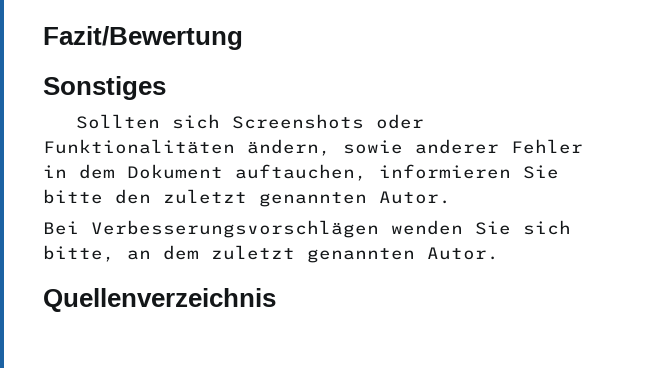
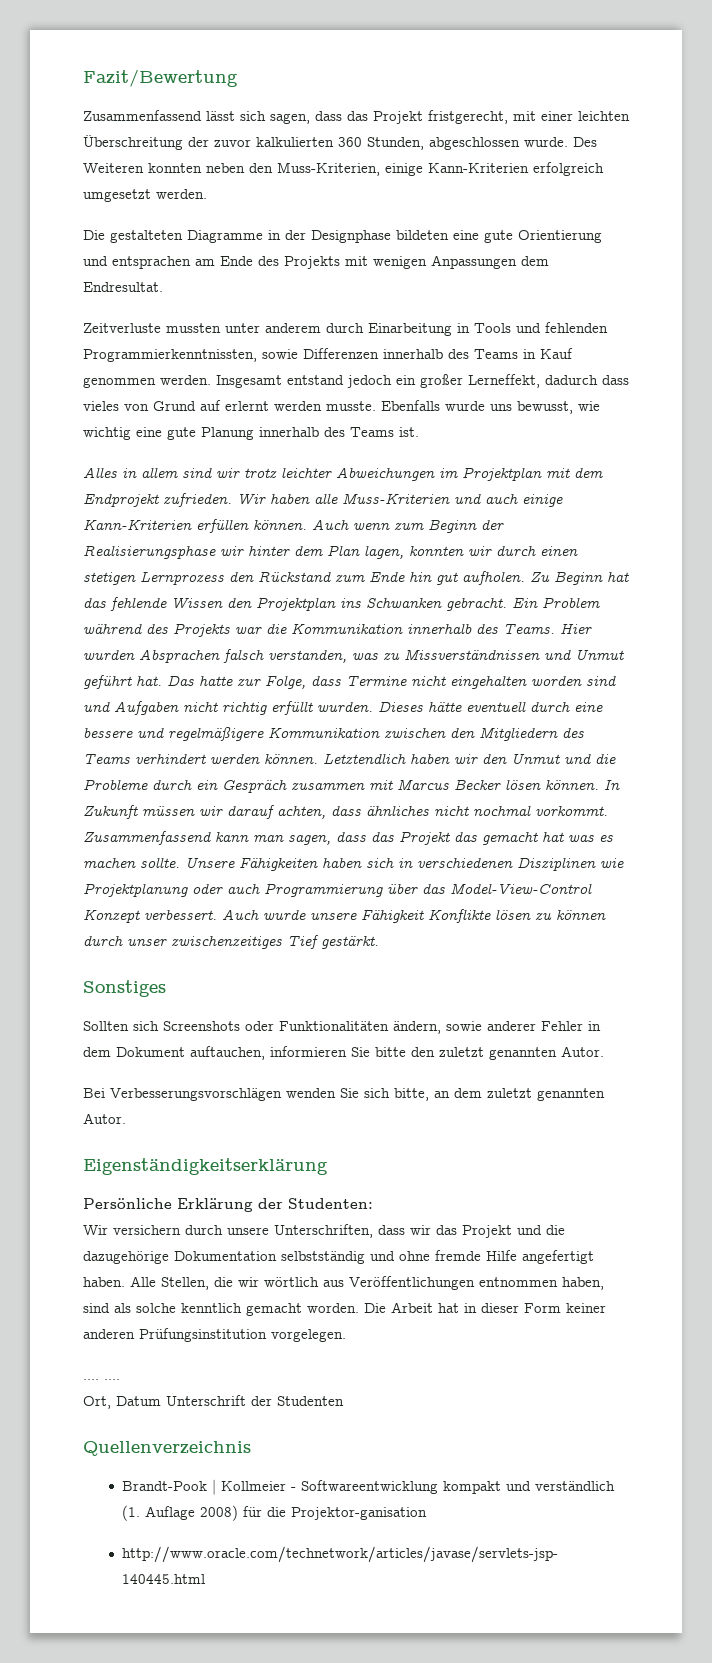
(243, 38) none -> [83,110,630,124] [83,135,597,150] [83,162,604,176] [83,189,207,202] [83,230,602,243] [83,255,549,269] [83,282,163,292] [83,322,608,336] [83,348,573,362] [83,374,629,388] [83,400,600,414] [83,427,419,440] [83,467,603,481] [83,493,563,507] [83,519,504,533] [83,545,578,559] [83,571,629,585] [83,597,600,611] [83,623,592,637] [83,649,624,663] [83,675,616,689] [83,701,603,715] [83,727,584,741] [83,753,616,765] [83,779,620,793] [83,805,608,819] [83,831,613,845] [83,857,624,871] [83,883,592,897] [83,909,606,923] [83,935,379,949] // Zusammenfassend lässt sich sagen, dass das Projekt fristgerecht, mit einer leichten Überschreitung der zuvor kalkulierten 360 Stunden, abgeschlossen wurde. Des Weiteren konnten neben den Muss-Kriterien, einige Kann-Kriterien erfolgreich umgesetzt werden. // Die gestalteten Diagramme in der Designphase bildeten eine gute Orientierung und entsprachen am Ende des Projekts mit wenigen Anpassungen dem Endresultat. // Zeitverluste mussten unter anderem durch Einarbeitung in Tools und fehlenden Programmierkenntnissten, sowie Differenzen innerhalb des Teams in Kauf genommen werden. Insgesamt entstand jedoch ein großer Lerneffekt, dadurch dass vieles von Grund auf erlernt werden musste. Ebenfalls wurde uns bewusst, wie wichtig eine gute Planung innerhalb des Teams ist. // Alles in allem sind wir trotz leichter Abweichungen im Projektplan mit dem Endprojekt zufrieden. Wir haben alle Muss-Kriterien und auch einige Kann-Kriterien erfüllen können. Auch wenn zum Beginn der Realisierungsphase wir hinter dem Plan lagen, konnten wir durch einen stetigen Lernprozess den Rückstand zum Ende hin gut aufholen. Zu Beginn hat das fehlende Wissen den Projektplan ins Schwanken gebracht. Ein Problem während des Projekts war die Kommunikation innerhalb des Teams. Hier wurden Absprachen falsch verstanden, was zu Missverständnissen und Unmut geführt hat. Das hatte zur Folge, dass Termine nicht eingehalten worden sind und Aufgaben nicht richtig erfüllt wurden. Dieses hätte eventuell durch eine bessere und regelmäßigere Kommunikation zwischen den Mitgliedern des Teams verhindert werden können. Letztendlich haben wir den Unmut und die Probleme durch ein Gespräch zusammen mit Marcus Becker lösen können. In Zukunft müssen wir darauf achten, dass ähnliches nicht nochmal vorkommt. Zusammenfassend kann man sagen, dass das Projekt das gemacht hat was es machen sollte. Unsere Fähigkeiten haben sich in verschiedenen Disziplinen wie Projektplanung oder auch Programmierung über das Model-View-Control Konzept verbessert. Auch wurde unsere Fähigkeit Konflikte lösen zu können durch unser zwischenzeitiges Tief gestärkt.
[43,288,276,312] Quellenverzeichnis -> [83,1158,328,1175] [83,1198,373,1212] [83,1224,565,1238] [83,1250,594,1264] [83,1276,604,1290] [83,1302,606,1316] [83,1328,346,1342] [83,1379,120,1380] [83,1395,344,1409] [83,1441,251,1456] [122,1479,616,1495] [122,1505,428,1521] [122,1546,559,1563] [122,1574,206,1584] Eigenständigkeitserklärung // Persönliche Erklärung der Studenten: // Wir versichern durch unsere Unterschriften, dass wir das Projekt und die dazugehörige Dokumentation selbstständig und ohne fremde Hilfe angefertigt haben. Alle Stellen, die wir wörtlich aus Veröffentlichungen entnommen haben, sind als solche kenntlich gemacht worden. Die Arbeit hat in dieser Form keiner anderen Prüfungsinstitution vorgelegen. // .... .... // Ort, Datum Unterschrift der Studenten // Quellenverzeichnis // Brandt-Pook | Kollmeier - Softwareentwicklung kompakt und verständlich (1. Auflage 2008) für die Projektor-ganisation // http://www.oracle.com/technetwork/articles/javase/servlets-jsp- 140445.html

